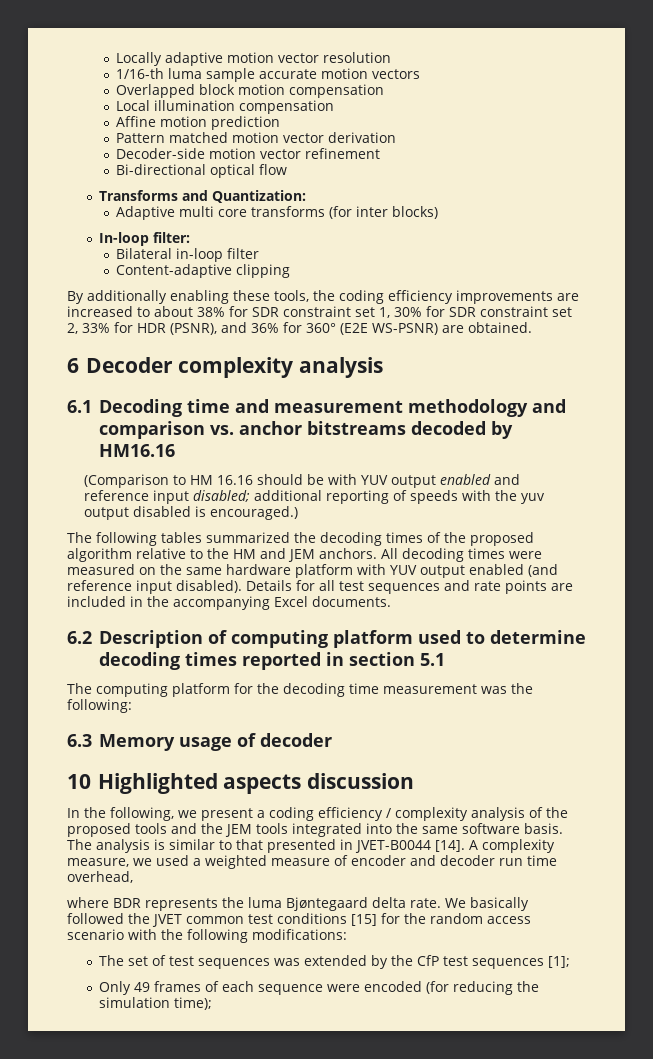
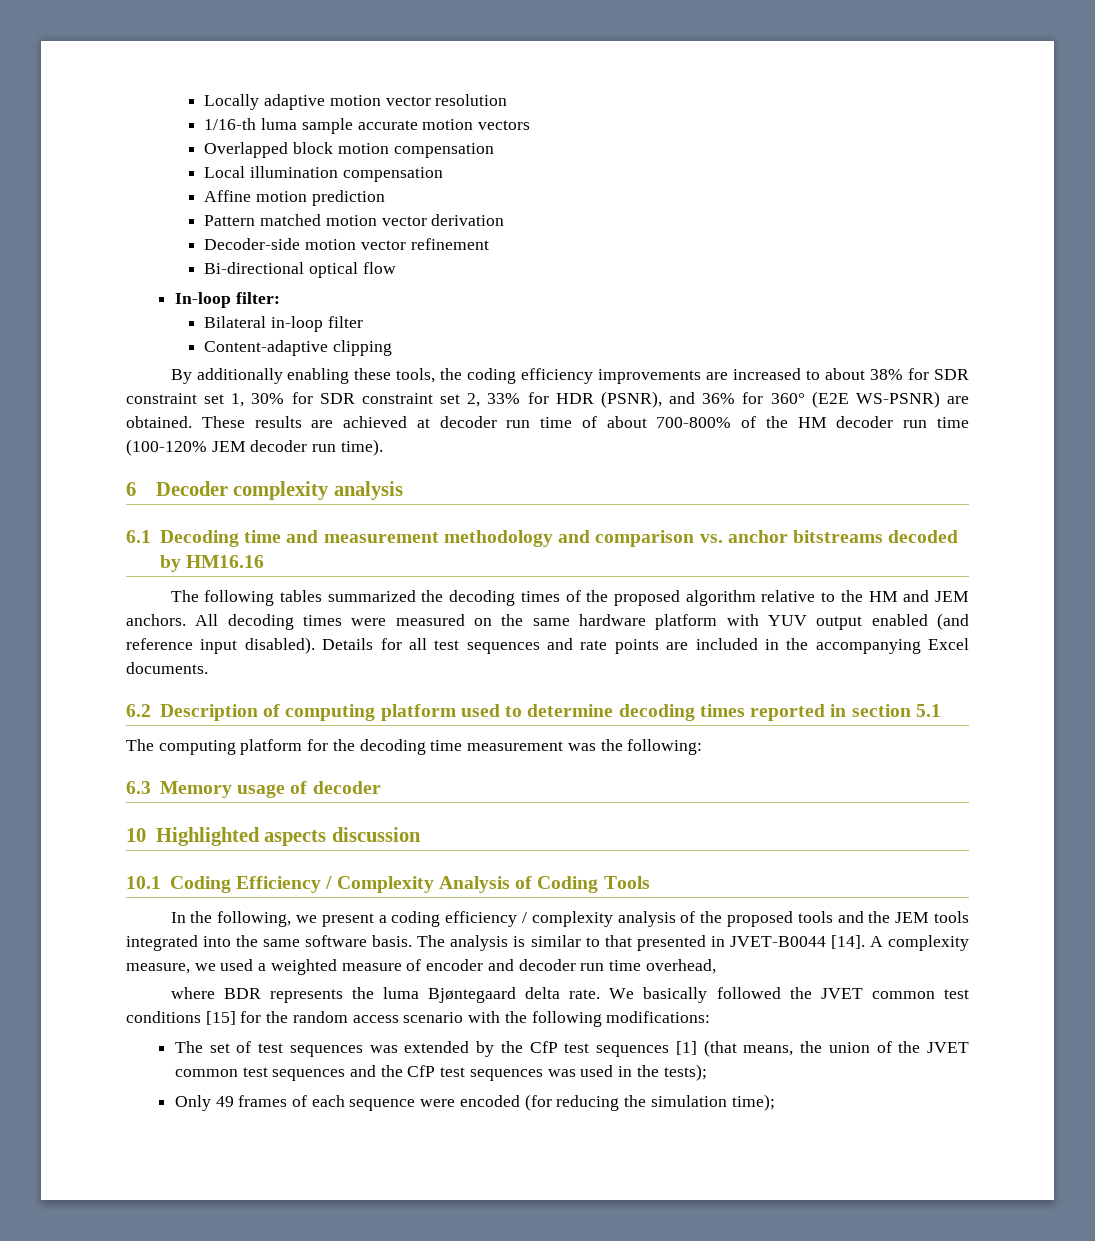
[98,190,306,203] [116,206,439,220] // Transforms and Quantization: // Adaptive multi core transforms (for inter blocks) -> (396, 268) none
(532, 327) none -> [201,416,969,428] [126,439,383,456] These results are achieved at decoder run time of about 700-800% of the HM decoder run time (100-120% JEM decoder run time).
[84,474,521,488] [84,490,546,504] [84,506,299,520] // (Comparison to HM 16.16 should be with YUV output enabled and reference input disabled; additional reporting of speeds with the yuv output disabled is encouraged.) -> (265, 561) none
(415, 781) none -> [126,876,650,893] // 10.1 Coding Efficiency / Complexity Analysis of Coding Tools
[547,956,570,968] [1]; -> [675,1040,970,1057] [174,1064,707,1081] [1] (that means, the union of the JVET common test sequences and the CfP test sequences was used in the tests);

